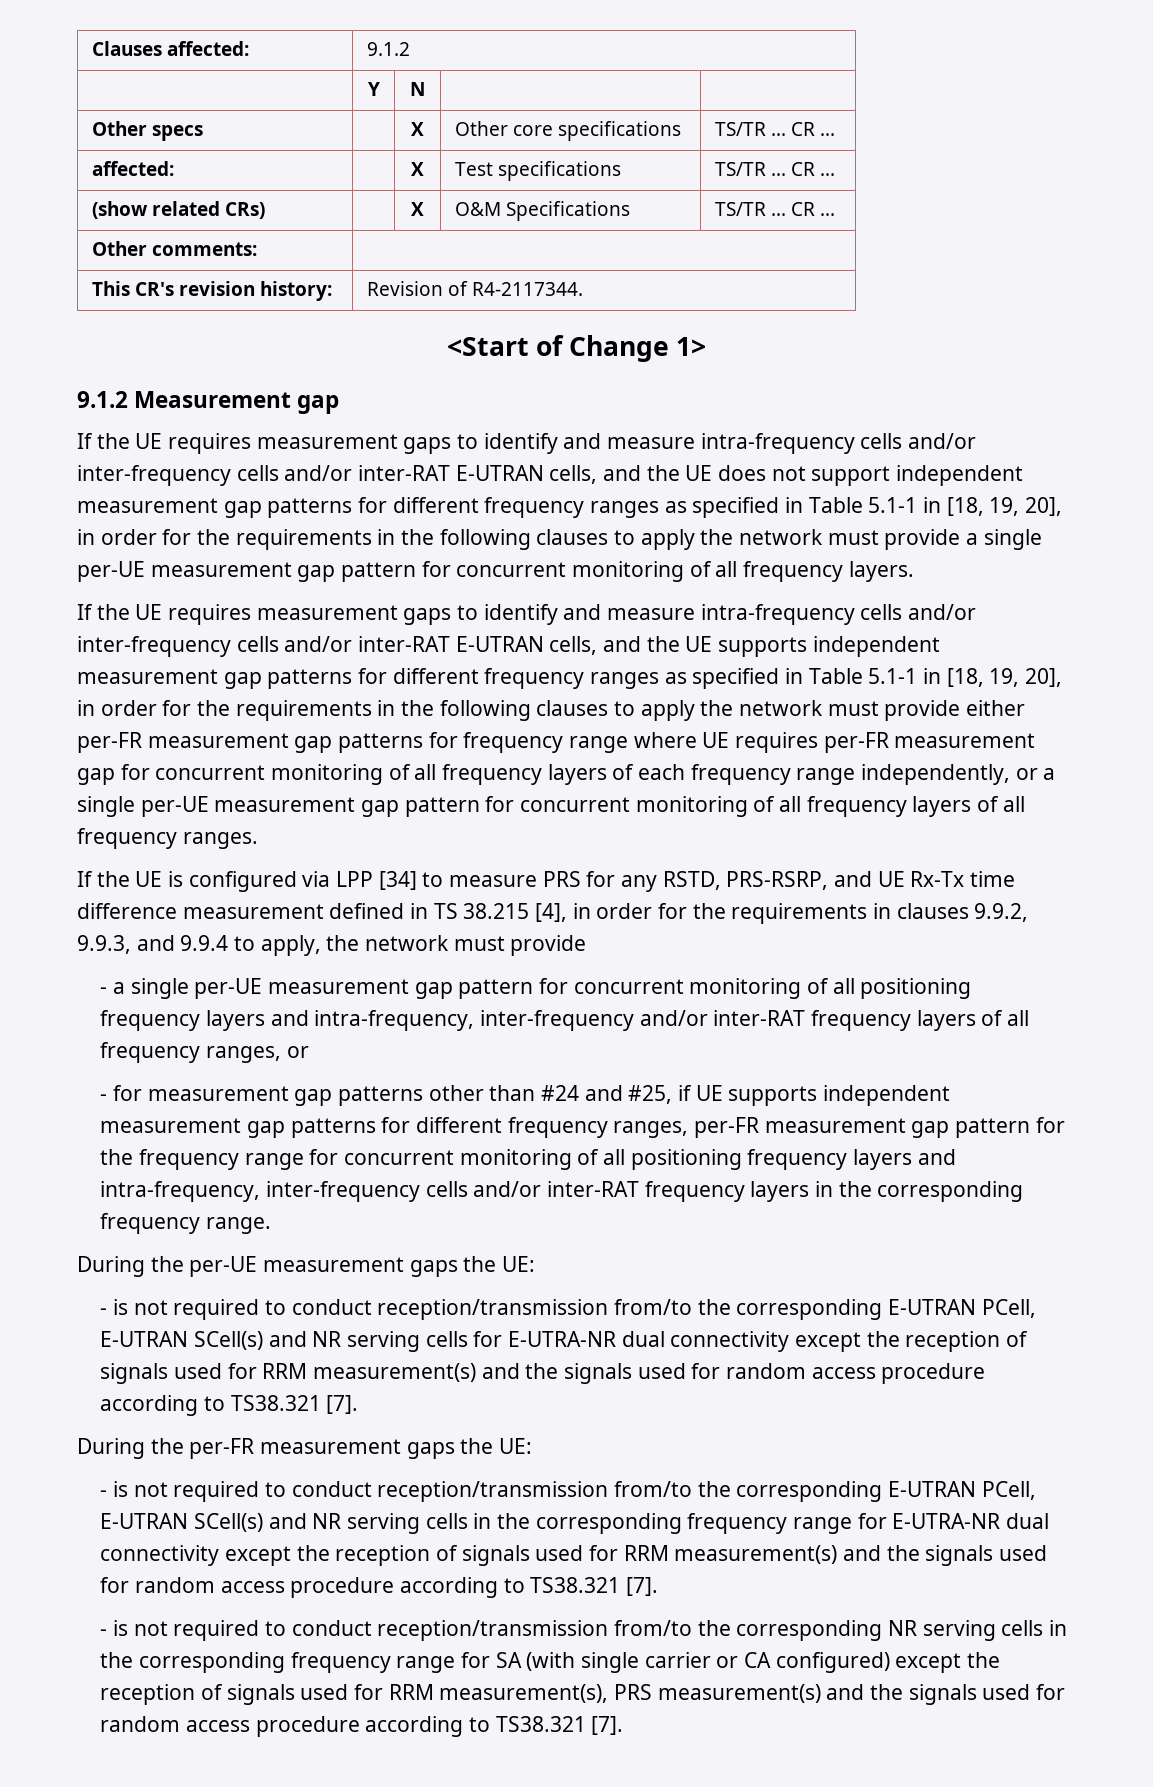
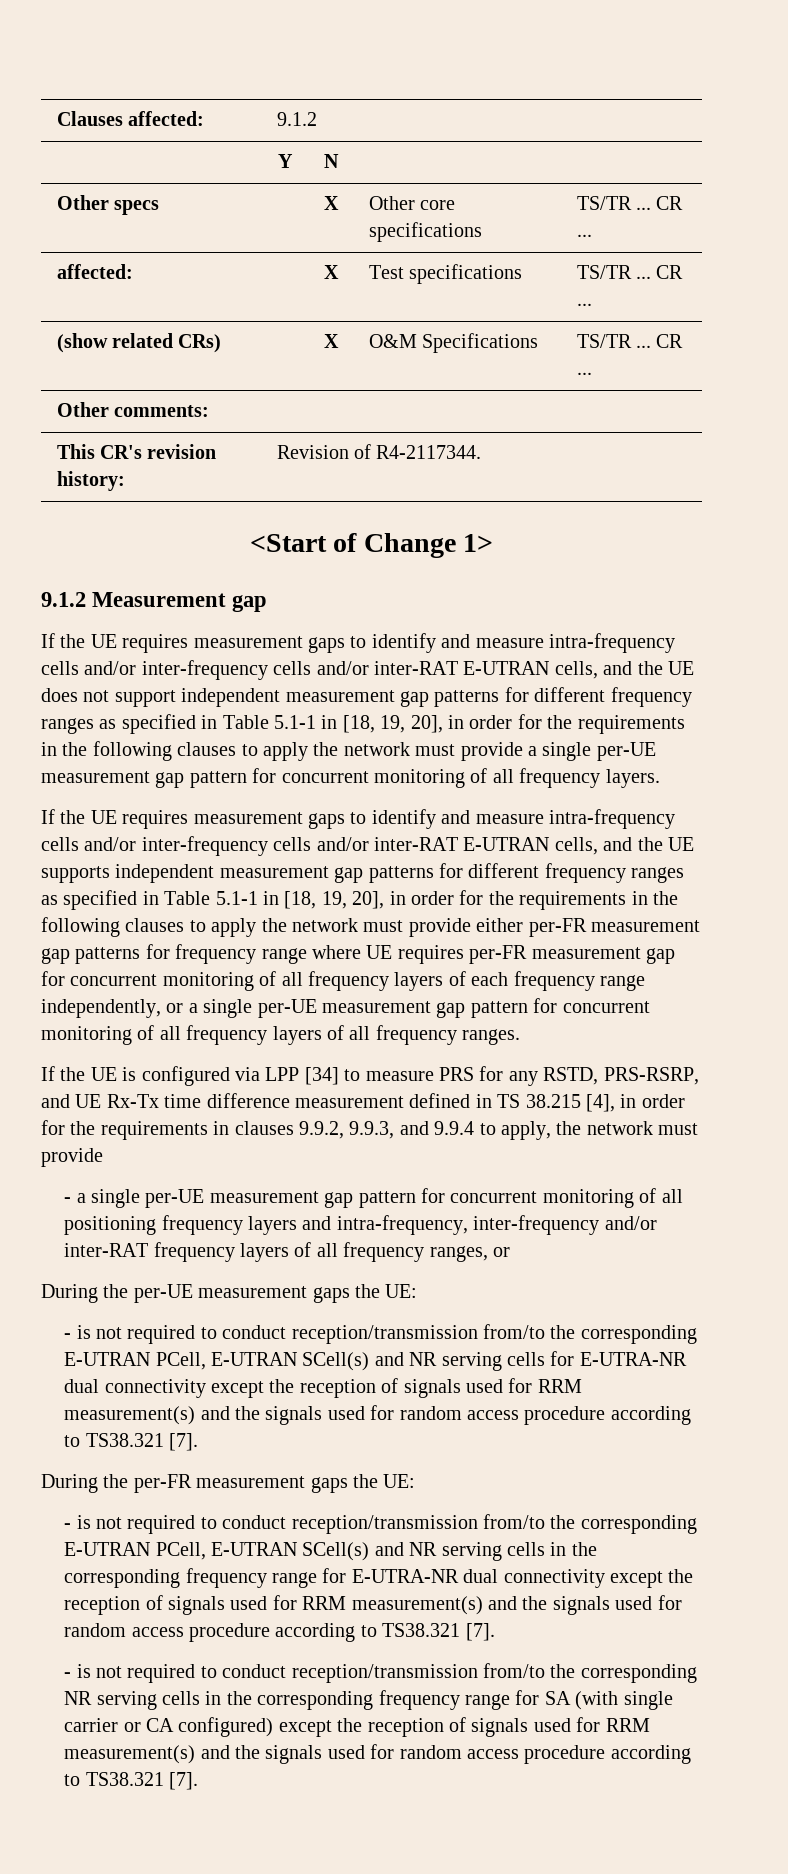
[100,1085,951,1106] [100,1117,1065,1138] [100,1149,956,1170] [100,1181,1024,1202] [100,1213,272,1234] // - for measurement gap patterns other than #24 and #25, if UE supports independent measurement gap patterns for different frequency ranges, per-FR measurement gap pattern for the frequency range for concurrent monitoring of all positioning frequency layers and intra-frequency, inter-frequency cells and/or inter-RAT frequency layers in the corresponding frequency range. -> (510, 1252) none
[439,1684,653,1703] measurement(s), PRS -> (650, 1725) none

